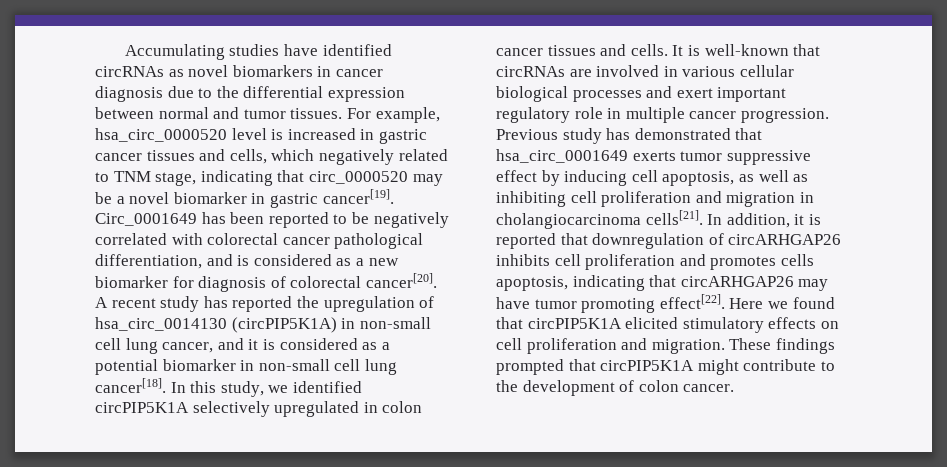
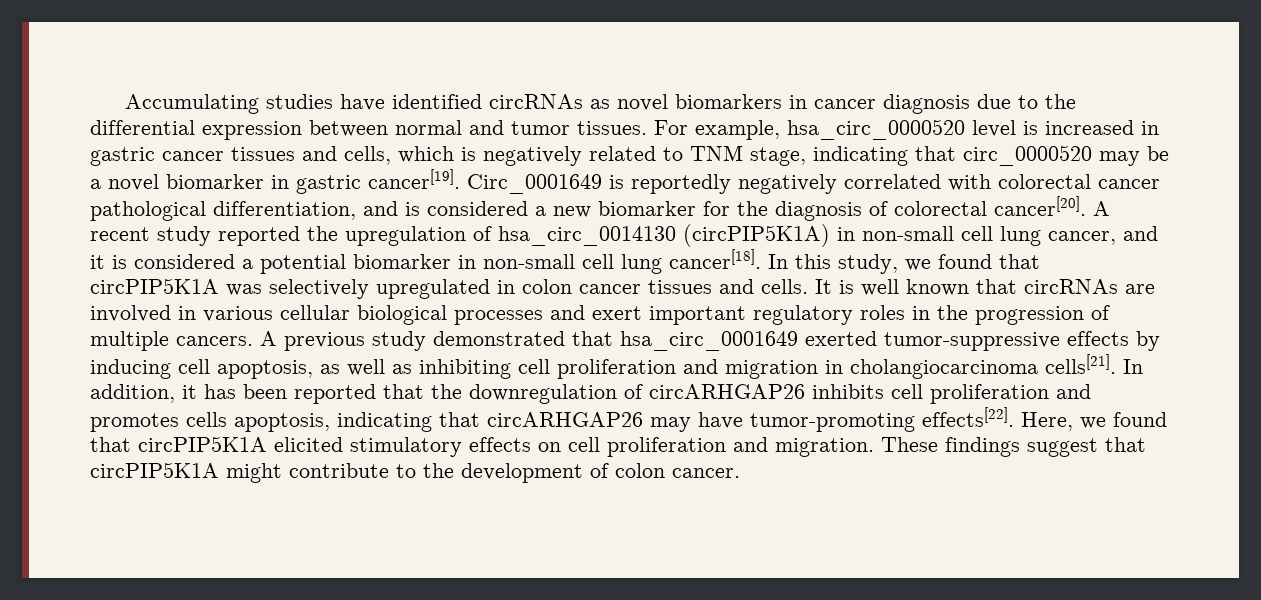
(315, 155) none -> [461,147,476,161] is
[201,212,369,228] has been reported to be -> [609,174,731,194] is reportedly
[336,258,352,266] as -> (528, 208) none
(194, 282) none -> [737,201,768,216] the
[203,296,228,308] has -> (211, 236) none
[362,342,378,350] as -> (235, 261) none
[292,381,362,393] [95,402,189,413] identified circPIP5K1A -> [938,254,1040,269] [90,278,262,296] found that circPIP5K1A was
[704,44,789,56] well-known -> [861,279,969,296] well known
[574,107,829,123] [496,128,763,144] [496,149,811,165] [496,170,537,182] role in multiple cancer progression. Previous study has demonstrated that hsa_circ_0001649 exerts tumor suppressive effect -> [860,305,1110,325] [90,331,1129,351] roles in the progression of multiple cancers. A previous study demonstrated that hsa_circ_0001649 exerted tumor-suppressive effects
[808,214,821,225] is -> [204,384,287,399] has been
(588, 239) none -> [431,384,462,399] the
[534,294,764,313] tumor promoting effect[22]. Here -> [750,407,1073,432] tumor-promoting effects[22]. Here,
[496,359,564,375] prompted -> [1027,438,1098,457] suggest

